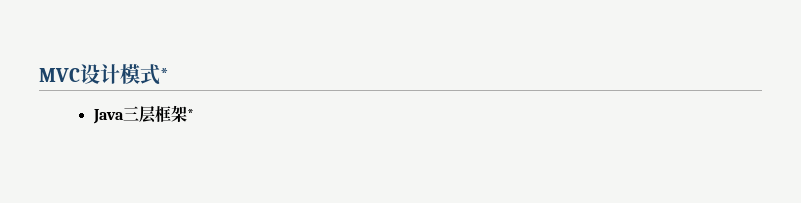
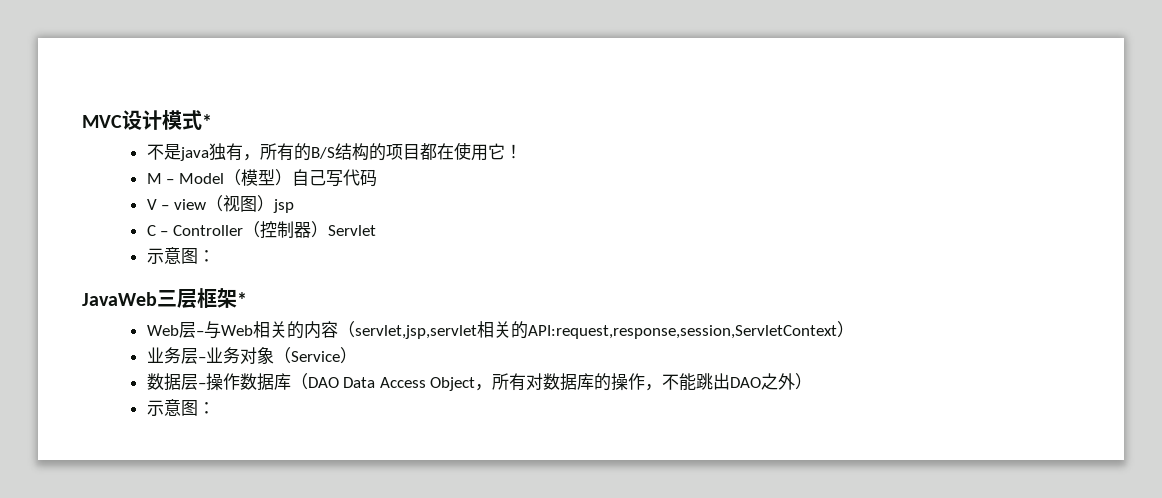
[92,105,194,124] Java三层框架* -> [146,142,522,161] [146,169,377,187] [146,195,294,213] [146,221,376,239] [146,247,215,264] [82,288,247,309] [146,321,854,339] [146,347,357,364] [146,373,813,391] [146,399,215,416] 不是java独有，所有的B/S结构的项目都在使用它！ // M – Model（模型）自己写代码 // V – view（视图）jsp // C – Controller（控制器）Servlet // 示意图： // JavaWeb三层框架* // Web层–与Web相关的内容（servlet,jsp,servlet相关的API:request,response,session,ServletContext） // 业务层–业务对象（Service） // 数据层–操作数据库（DAO Data Access Object，所有对数据库的操作，不能跳出DAO之外） // 示意图：

